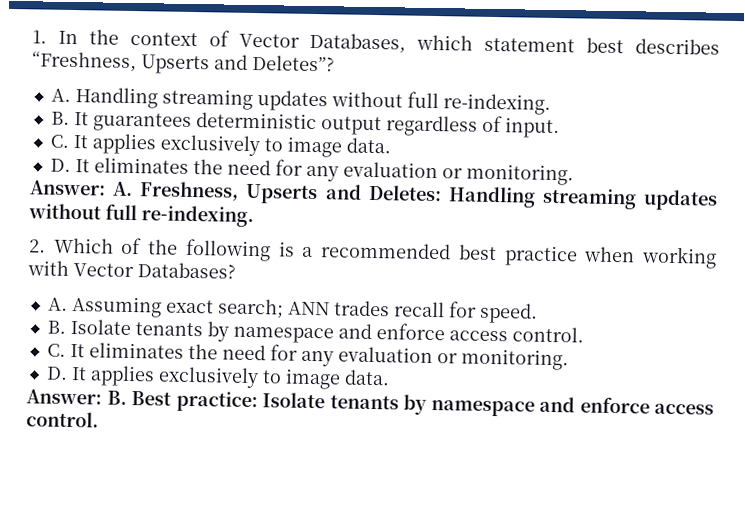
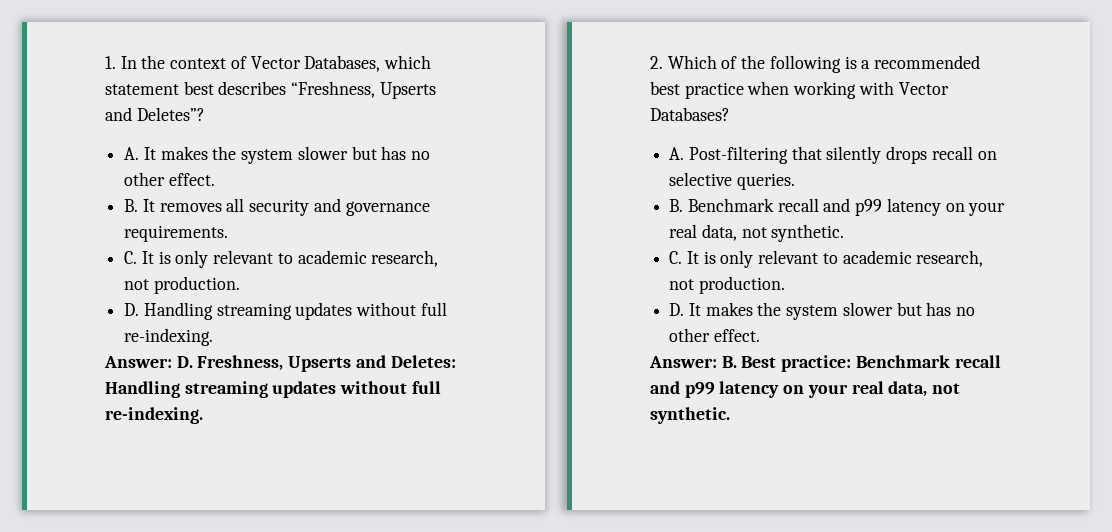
[74,87,551,115] [50,111,560,139] [49,133,392,158] [49,157,574,186] [30,180,134,197] Handling streaming updates without full re-indexing. // B. It guarantees deterministic output regardless of input. // C. It applies exclusively to image data. // D. It eliminates the need for any evaluation or monitoring. // Answer: A. -> [143,146,431,164] [124,172,215,186] [124,198,430,216] [124,225,229,242] [124,250,439,268] [124,276,240,294] [124,302,447,320] [124,328,214,346] [104,356,193,368] It makes the system slower but has no other effect. // B. It removes all security and governance requirements. // C. It is only relevant to academic research, not production. // D. Handling streaming updates without full re-indexing. // Answer: D.
[71,296,538,324] [46,318,584,344] [46,342,569,371] [45,365,390,390] [26,389,714,417] [26,411,99,428] Assuming exact search; ANN trades recall for speed. // B. Isolate tenants by namespace and enforce access control. // C. It eliminates the need for any evaluation or monitoring. // D. It applies exclusively to image data. // Answer: B. Best practice: Isolate tenants by namespace and enforce access control. -> [688,146,997,164] [669,172,795,190] [669,198,1006,216] [669,224,845,242] [669,250,984,268] [669,276,785,294] [669,302,976,320] [669,328,760,342] [649,355,1001,372] [650,381,961,398] [650,407,730,424] Post-filtering that silently drops recall on selective queries. // B. Benchmark recall and p99 latency on your real data, not synthetic. // C. It is only relevant to academic research, not production. // D. It makes the system slower but has no other effect. // Answer: B. Best practice: Benchmark recall and p99 latency on your real data, not synthetic.

